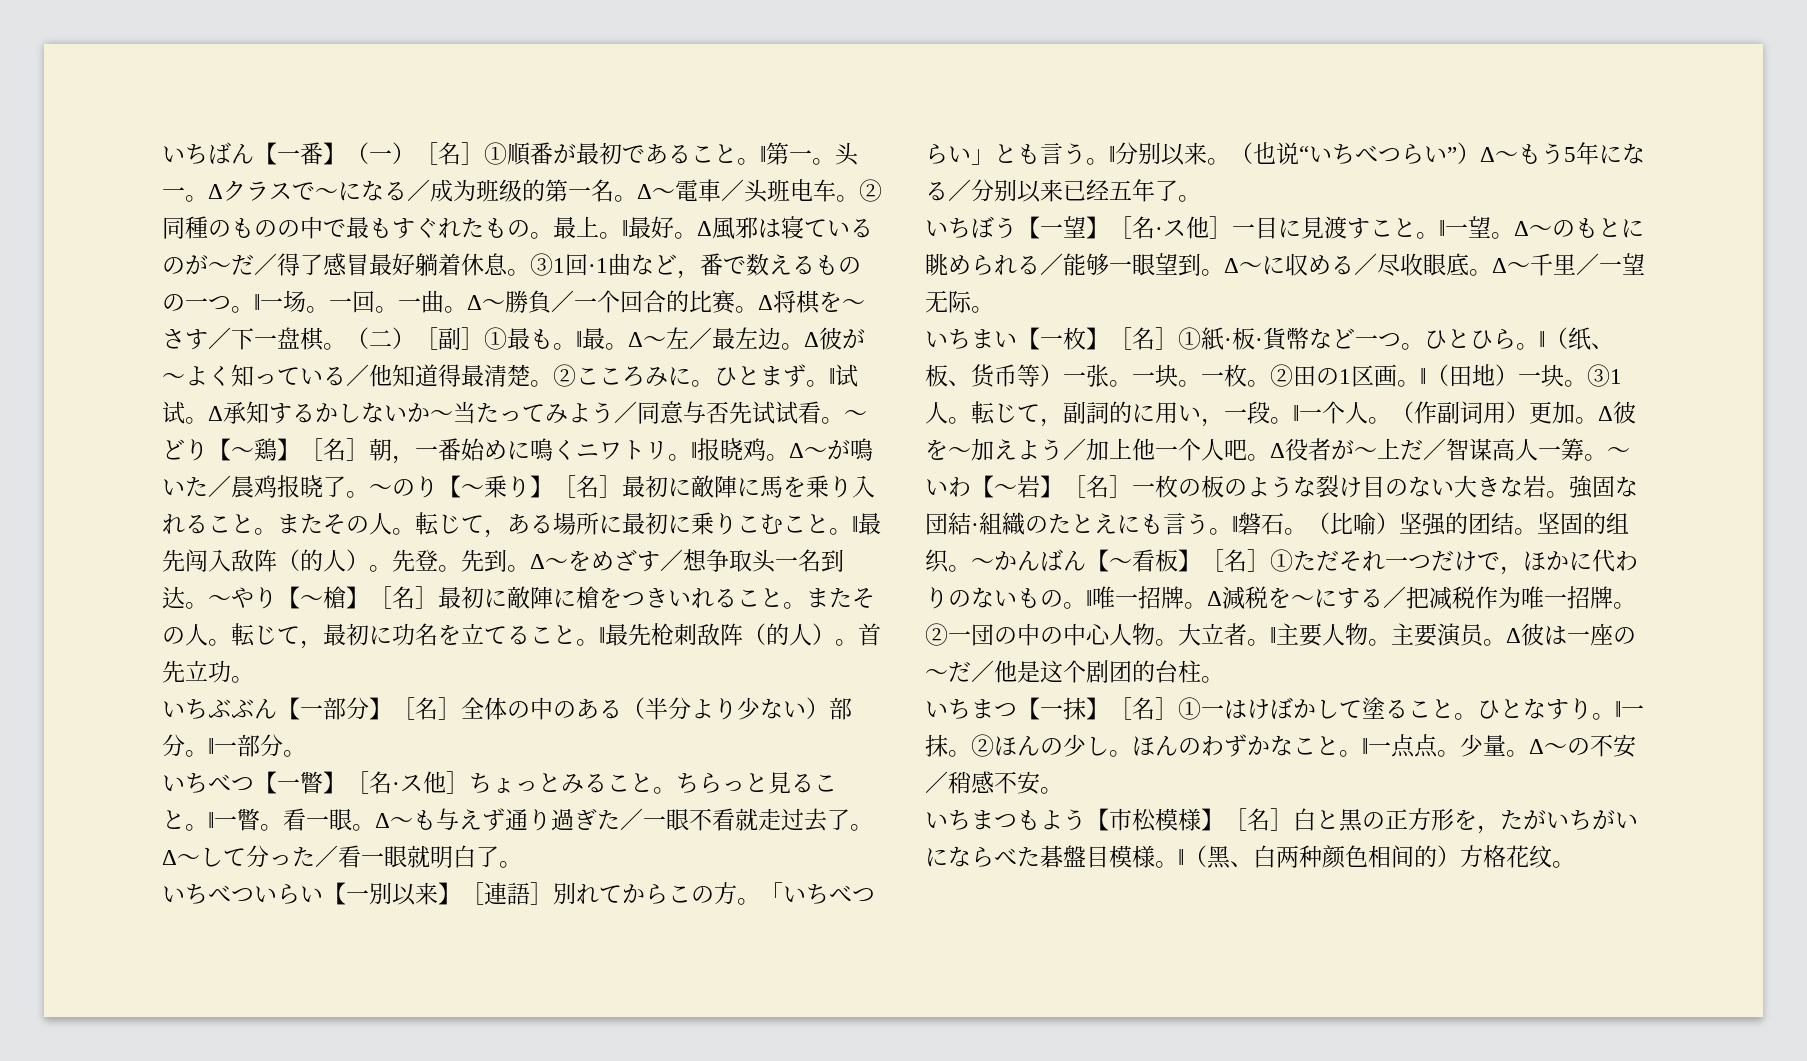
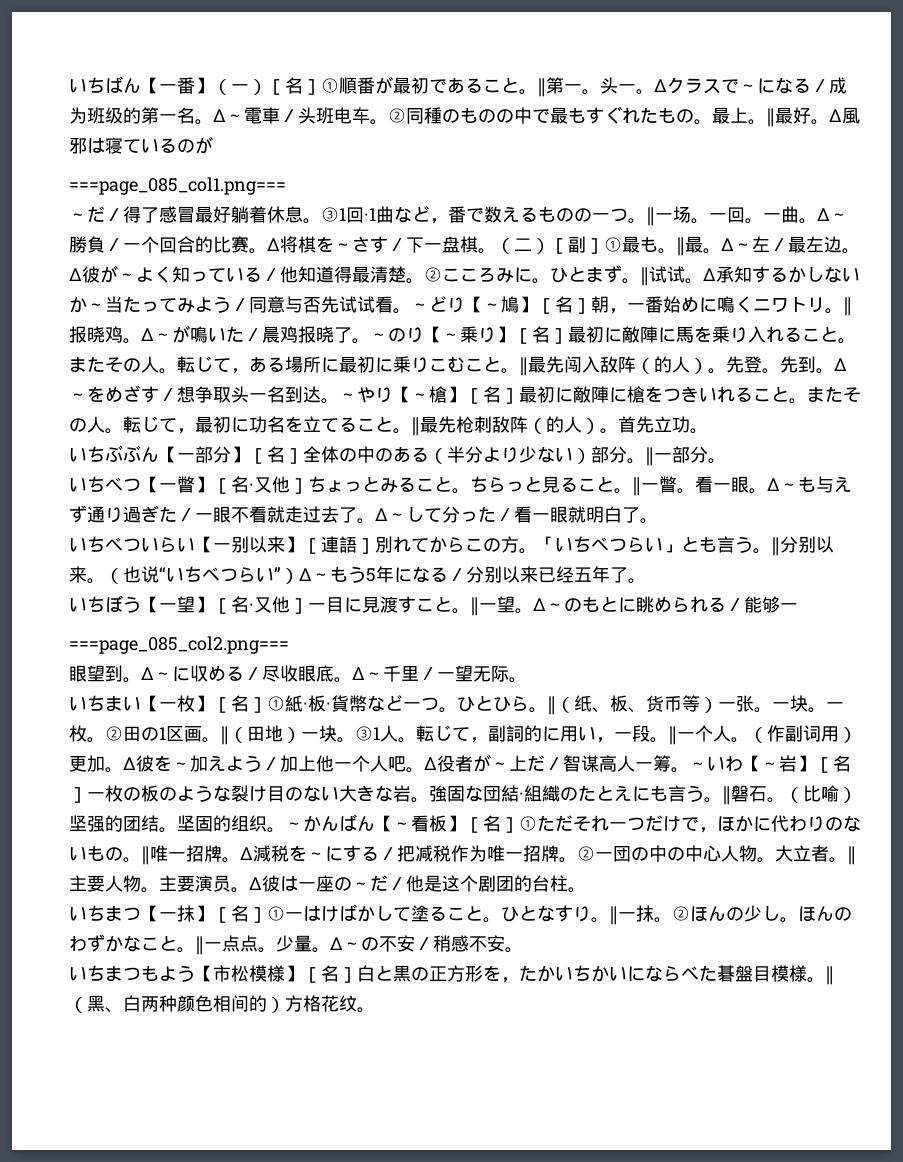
(208, 265) none -> [69,177,286,195] // ===page_085_col1.png=== //
[254,438,277,461] 鶏 -> [501,296,519,313] 鳩
[400,775,423,792] ス -> [254,477,272,493] 又
[369,882,392,905] 別 -> [231,536,249,553] 别
[1163,220,1186,237] ス -> [254,597,272,613] 又
(1132, 267) none -> [69,636,289,654] // ===page_085_col2.png=== //
[1270,697,1293,719] ぼ -> [339,904,357,921] ば
[1523,810,1615,830] がいちが -> [537,965,609,982] かいちか

